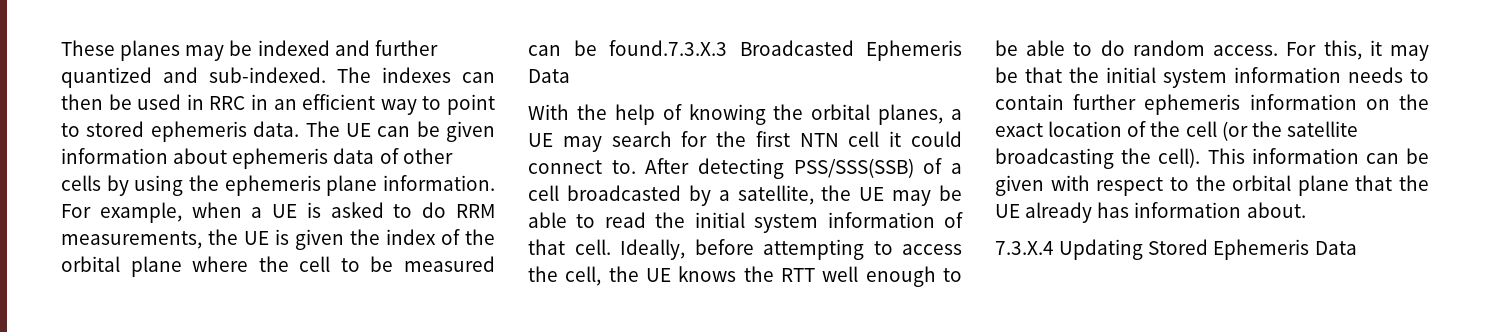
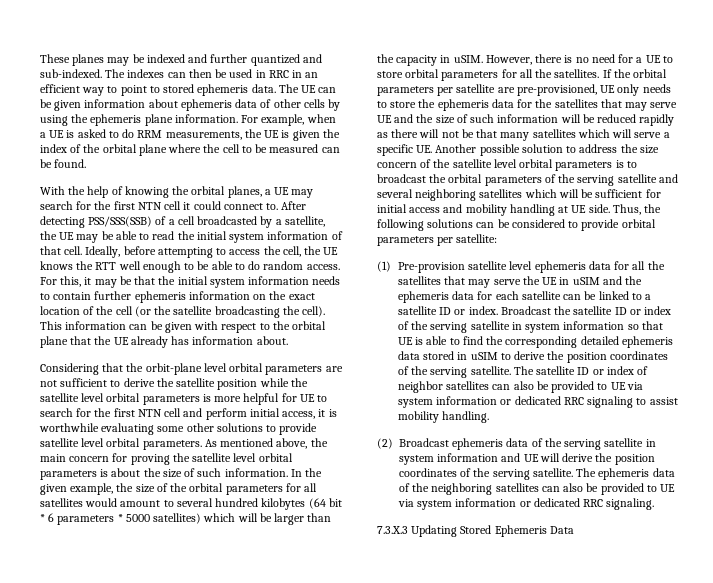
[609,40,962,61] [528,69,570,83] found.7.3.X.3 Broadcasted Ephemeris Data -> [54,159,87,168] found.
[995,241,1054,255] 7.3.X.4 -> [40,363,343,375] [40,378,308,390] [40,393,328,405] [40,408,337,420] [39,423,318,435] [40,438,328,450] [40,453,293,465] [40,468,323,480] [40,483,318,495] [40,498,342,510] [40,513,332,525] [377,54,673,66] [377,69,668,81] [377,84,671,96] [377,99,678,111] [377,114,675,126] [377,129,670,141] [377,144,659,156] [377,159,637,171] [377,174,678,186] [377,189,661,201] [377,204,662,216] [377,219,656,231] [377,234,498,246] [377,261,665,273] [397,276,643,288] [397,291,652,303] [397,306,672,315] [397,321,663,333] [397,336,673,348] [397,351,668,363] [397,366,649,378] [397,381,643,393] [397,396,678,408] [397,411,490,423] [377,438,656,450] [399,453,655,465] [399,468,675,480] [399,483,676,495] [398,498,655,510] [377,526,408,534] Considering that the orbit-plane level orbital parameters are not sufficient to derive the satellite position while the satellite level orbital parameters is more helpful for UE to search for the first NTN cell and perform initial access, it is worthwhile evaluating some other solutions to provide satellite level orbital parameters. As mentioned above, the main concern for proving the satellite level orbital parameters is about the size of such information. In the given example, the size of the orbital parameters for all satellites would amount to several hundred kilobytes (64 bit * 6 parameters * 5000 satellites) which will be larger than the capacity in uSIM. However, there is no need for a UE to store orbital parameters for all the satellites. If the orbital parameters per satellite are pre-provisioned, UE only needs to store the ephemeris data for the satellites that may serve UE and the size of such information will be reduced rapidly as there will not be that many satellites which will serve a specific UE. Another possible solution to address the size concern of the satellite level orbital parameters is to broadcast the orbital parameters of the serving satellite and several neighboring satellites which will be sufficient for initial access and mobility handling at UE side. Thus, the following solutions can be considered to provide orbital parameters per satellite: // (1) Pre-provision satellite level ephemeris data for all the satellites that may serve the UE in uSIM and the ephemeris data for each satellite can be linked to a satellite ID or index. Broadcast the satellite ID or index of the serving satellite in system information so that UE is able to find the corresponding detailed ephemeris data stored in uSIM to derive the position coordinates of the serving satellite. The satellite ID or index of neighbor satellites can also be provided to UE via system information or dedicated RRC signaling to assist mobility handling. // (2) Broadcast ephemeris data of the serving satellite in system information and UE will derive the position coordinates of the serving satellite. The ephemeris data of the neighboring satellites can also be provided to UE via system information or dedicated RRC signaling. // 7.3.X.3

